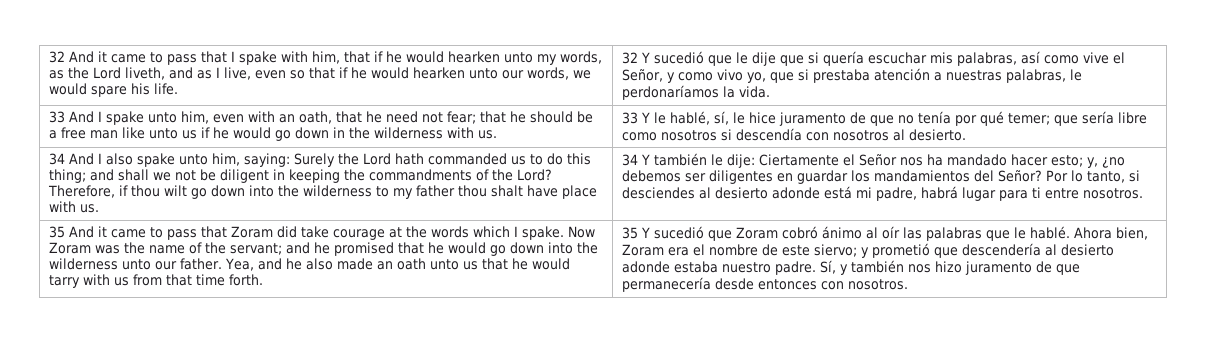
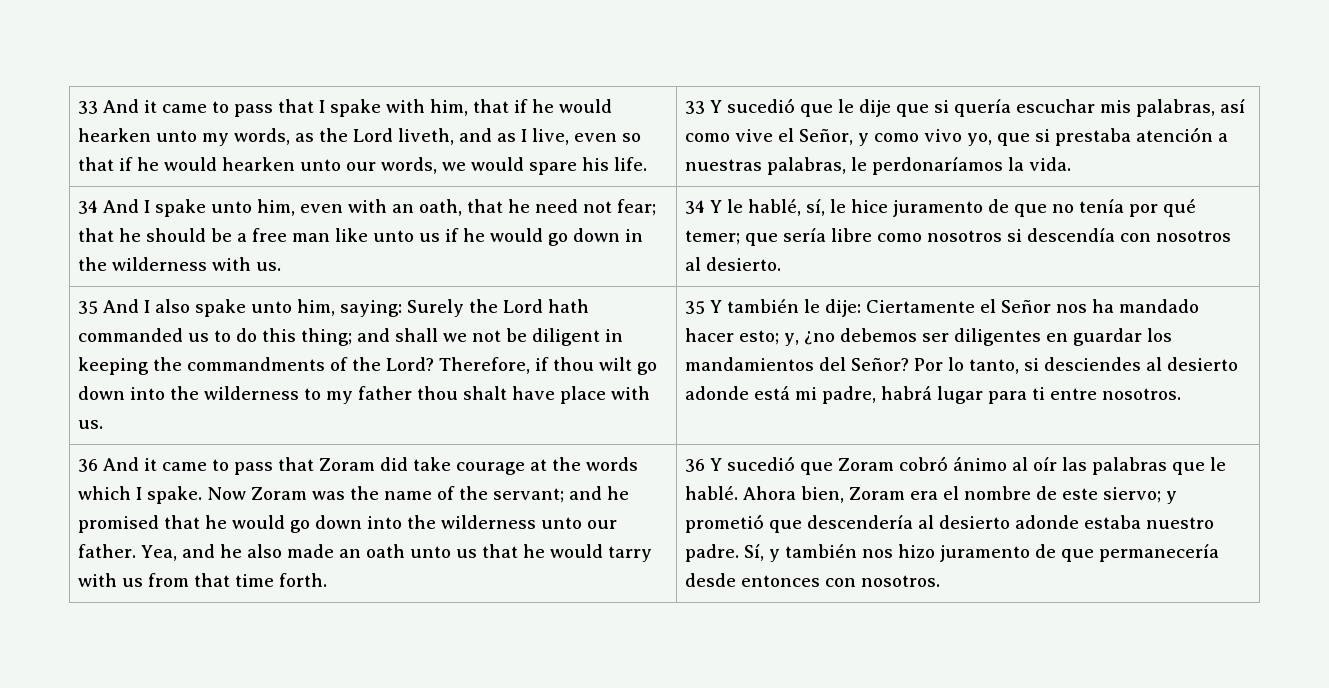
[49,51,66,63] 32 -> [77,101,98,114] 33
[622,52,639,64] 32 -> [684,101,705,114] 33
[49,111,66,123] 33 -> [77,200,98,214] 34
[622,112,639,124] 33 -> [684,200,705,214] 34
[49,153,66,165] 34 -> [77,301,98,314] 35
[622,154,639,166] 34 -> [684,301,705,314] 35
[49,226,66,238] 35 -> [77,459,98,472] 36
[622,227,639,239] 35 -> [684,459,705,472] 36

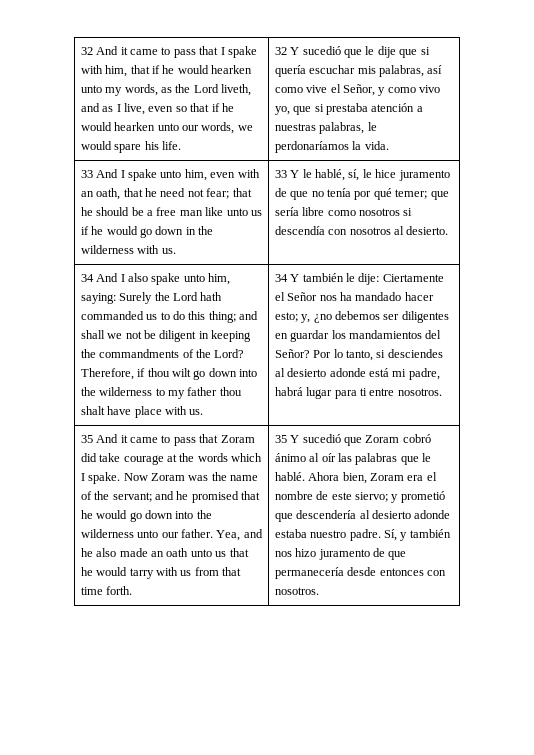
[77,101,98,114] 33 -> [80,47,93,55] 32
[684,101,705,114] 33 -> [274,47,287,55] 32
[77,200,98,214] 34 -> [80,170,93,178] 33
[684,200,705,214] 34 -> [274,170,287,178] 33
[77,301,98,314] 35 -> [80,274,94,282] 34
[684,301,705,314] 35 -> [274,274,288,282] 34
[77,459,98,472] 36 -> [80,435,93,443] 35
[684,459,705,472] 36 -> [274,435,287,443] 35

